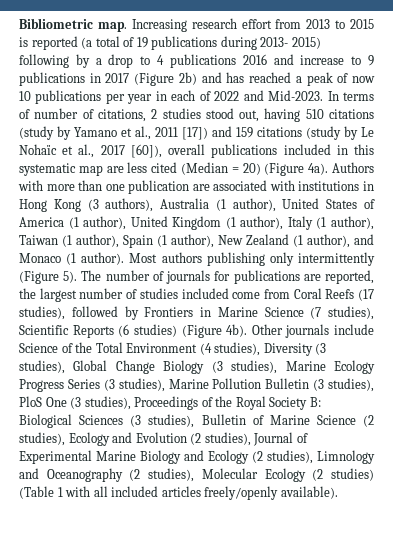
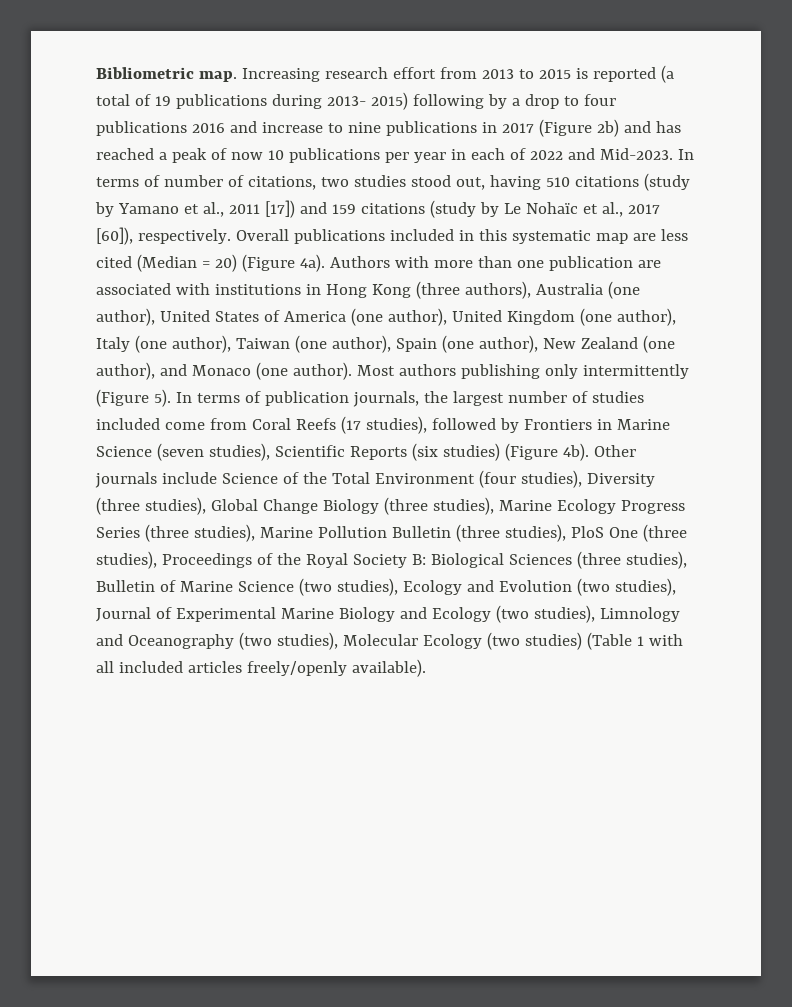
[157,55,165,65] 4 -> [583,94,616,106] four
[367,55,374,66] 9 -> [347,122,381,133] nine
[151,109,158,119] 2 -> [320,177,349,187] two
[168,144,206,155] overall -> [137,229,289,244] respectively. Overall
[87,199,99,211] (3 -> [415,281,460,299] (three
[215,199,226,211] (1 -> [607,281,640,299] (one
[68,217,79,229] (1 -> [350,308,383,326] (one
[225,217,236,229] (1 -> [579,308,612,326] (one
[316,217,327,229] (1 -> [134,335,167,353] (one
[62,235,72,247] (1 -> [294,335,327,353] (one
[157,235,167,247] (1 -> [441,335,474,353] (one
[293,235,303,247] (1 -> [642,335,675,353] (one
[66,253,77,265] (1 -> [255,362,288,380] (one
[81,270,374,284] The number of journals for publications are reported, -> [175,391,419,407] In terms of publication journals,
[310,307,322,319] (7 -> [156,443,204,461] (seven
[118,324,130,337] (6 -> [411,443,438,461] (six
[199,343,212,355] (4 -> [478,470,516,488] (four
[315,343,327,355] (3 -> [96,497,140,515] (three
[211,361,223,373] (3 -> [383,497,428,515] (three
[103,379,115,391] (3 -> [144,524,189,542] (three
[313,379,325,391] (3 -> [455,524,500,542] (three
[70,397,82,409] (3 -> [642,524,687,542] (three
[130,415,142,427] (3 -> [576,551,621,569] (three
[363,415,374,427] (2 -> [298,578,332,596] (two
[190,433,202,445] (2 -> [576,578,610,596] (two
[252,451,263,463] (2 -> [495,605,529,623] (two
[129,469,141,481] (2 -> [238,632,272,650] (two
[312,469,324,481] (2 -> [486,632,520,650] (two

